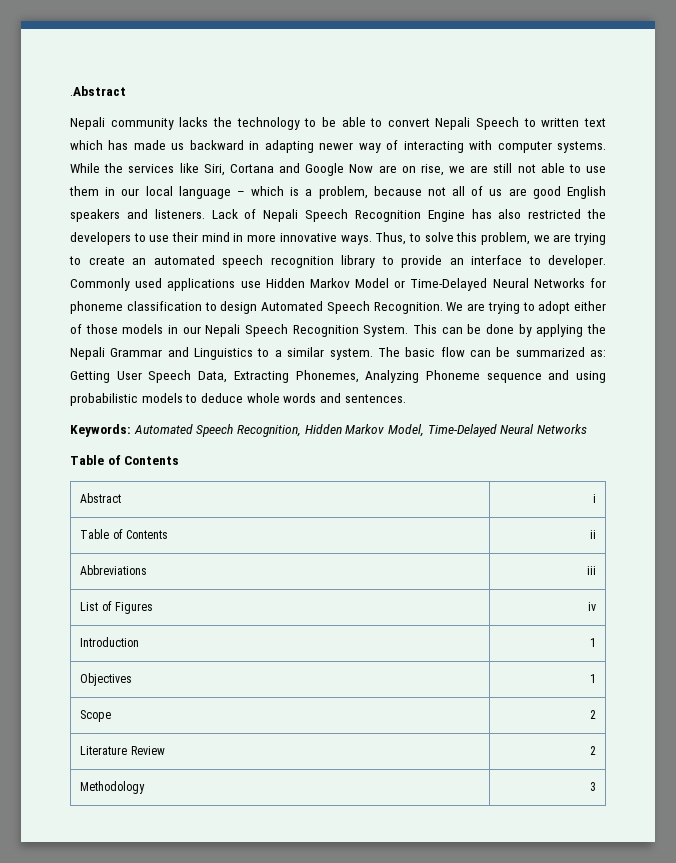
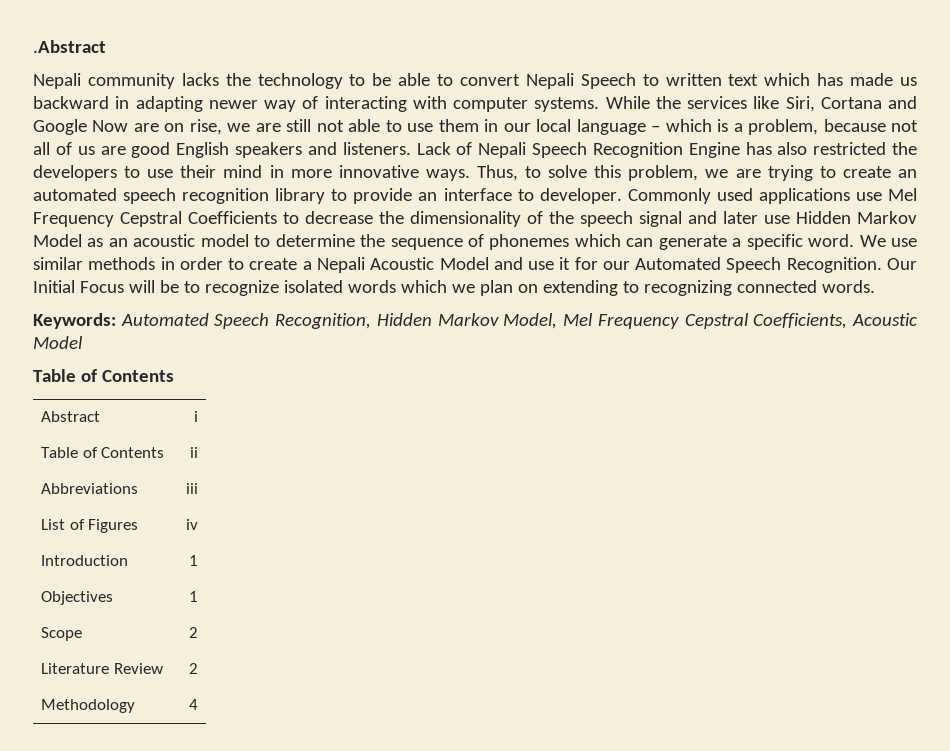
[265,278,606,291] [70,301,606,314] [70,324,607,337] [70,347,606,360] [70,370,606,383] [70,393,406,406] Hidden Markov Model or Time-Delayed Neural Networks for phoneme classification to design Automated Speech Recognition. We are trying to adopt either of those models in our Nepali Speech Recognition System. This can be done by applying the Nepali Grammar and Linguistics to a similar system. The basic flow can be summarized as: Getting User Speech Data, Extracting Phonemes, Analyzing Phoneme sequence and using probabilistic models to deduce whole words and sentences. -> [887,188,917,201] [33,211,917,227] [33,234,918,250] [33,257,918,273] [33,280,875,296] Mel Frequency Cepstral Coefficients to decrease the dimensionality of the speech signal and later use Hidden Markov Model as an acoustic model to determine the sequence of phonemes which can generate a specific word. We use similar methods in order to create a Nepali Acoustic Model and use it for our Automated Speech Recognition. Our Initial Focus will be to recognize isolated words which we plan on extending to recognizing connected words.
[427,424,587,437] Time-Delayed Neural Networks -> [563,313,918,329] [33,336,83,349] Mel Frequency Cepstral Coefficients, Acoustic Model
[589,782,596,791] 3 -> [188,699,198,710] 4

